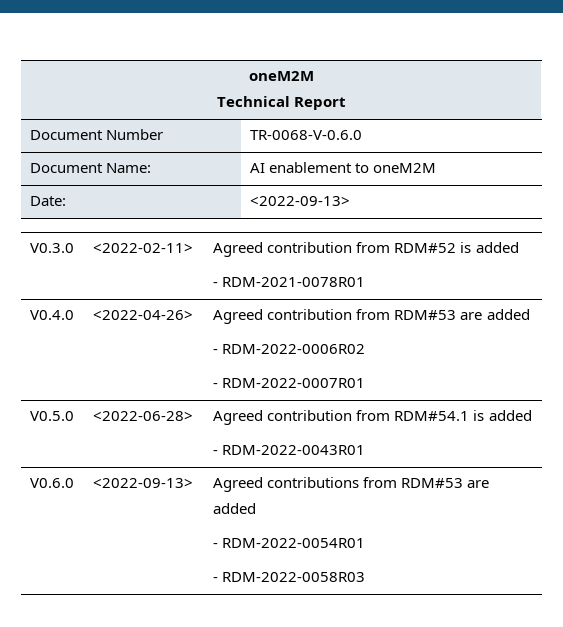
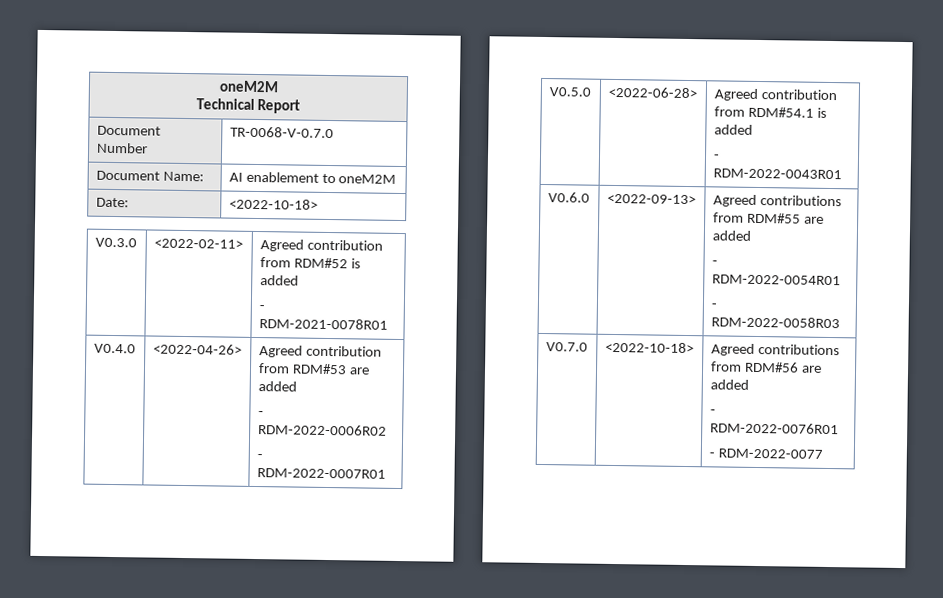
[250,130,363,140] TR-0068-V-0.6.0 -> [229,126,334,139] TR-0068-V-0.7.0
[250,196,351,206] <2022-09-13> -> [228,198,318,210] <2022-10-18>
[401,478,464,488] RDM#53 -> [746,212,801,224] RDM#55
(366, 577) none -> [545,342,588,352] [604,341,694,354] [710,343,840,356] [710,361,822,373] [709,379,749,390] [709,409,716,415] [709,422,839,435] [708,448,823,459] // V0.7.0 | <2022-10-18> | Agreed contributions from RDM#56 are added // - RDM-2022-0076R01 // - RDM-2022-0077

